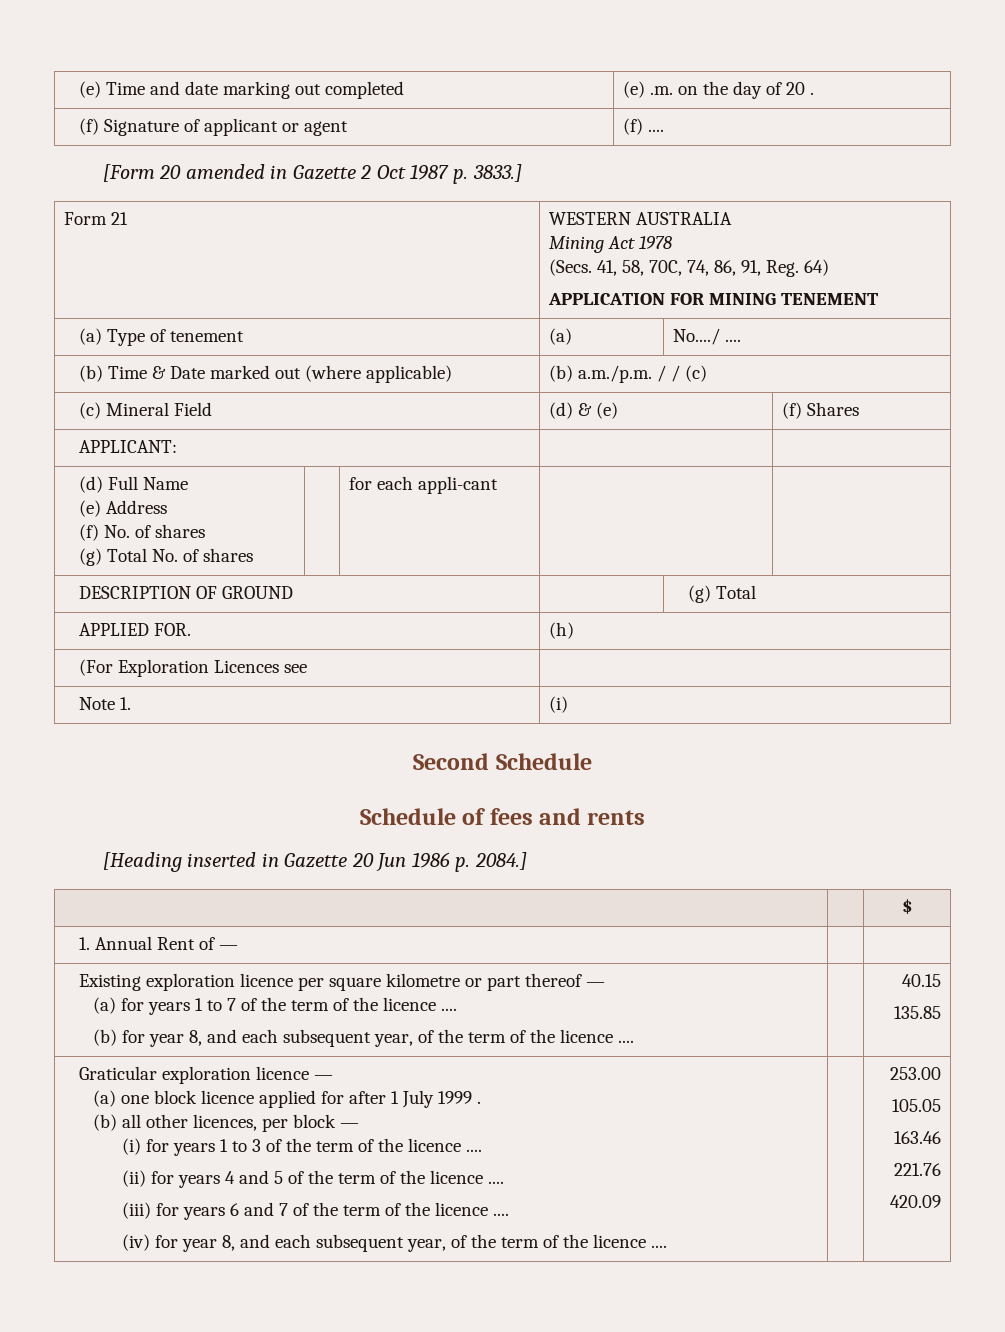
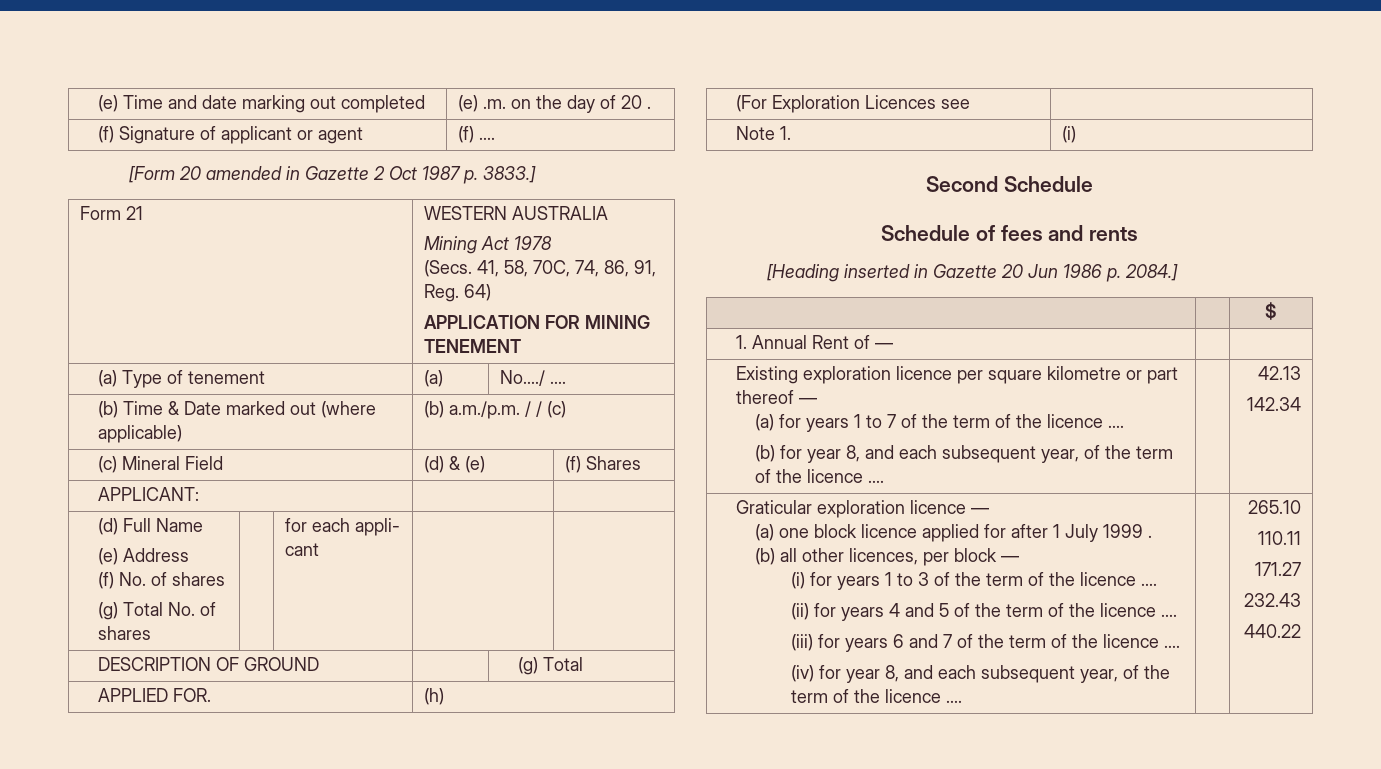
[418,476,499,494] appli-cant -> [355,518,401,536] [285,543,320,556] appli- cant
[901,974,941,987] [893,1006,941,1019] 40.15 // 135.85 -> [1257,366,1301,380] [1246,397,1301,411] 42.13 // 142.34
[889,1067,941,1080] [891,1099,941,1112] [893,1131,941,1144] [893,1163,941,1176] [889,1195,941,1208] 253.00 // 105.05 // 163.46 // 221.76 // 420.09 -> [1247,500,1301,514] [1257,531,1301,545] [1254,562,1301,576] [1243,593,1301,607] [1243,624,1301,638] 265.10 // 110.11 // 171.27 // 232.43 // 440.22

